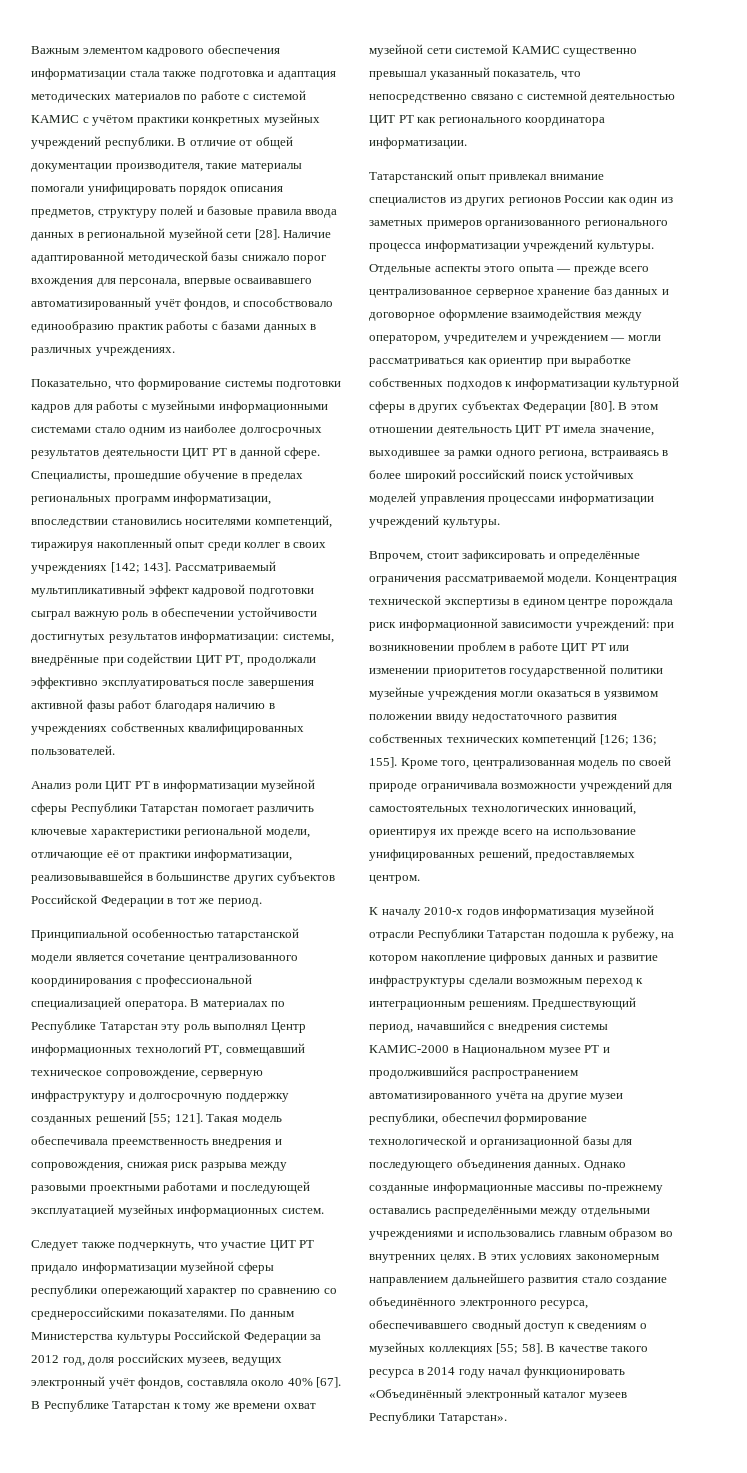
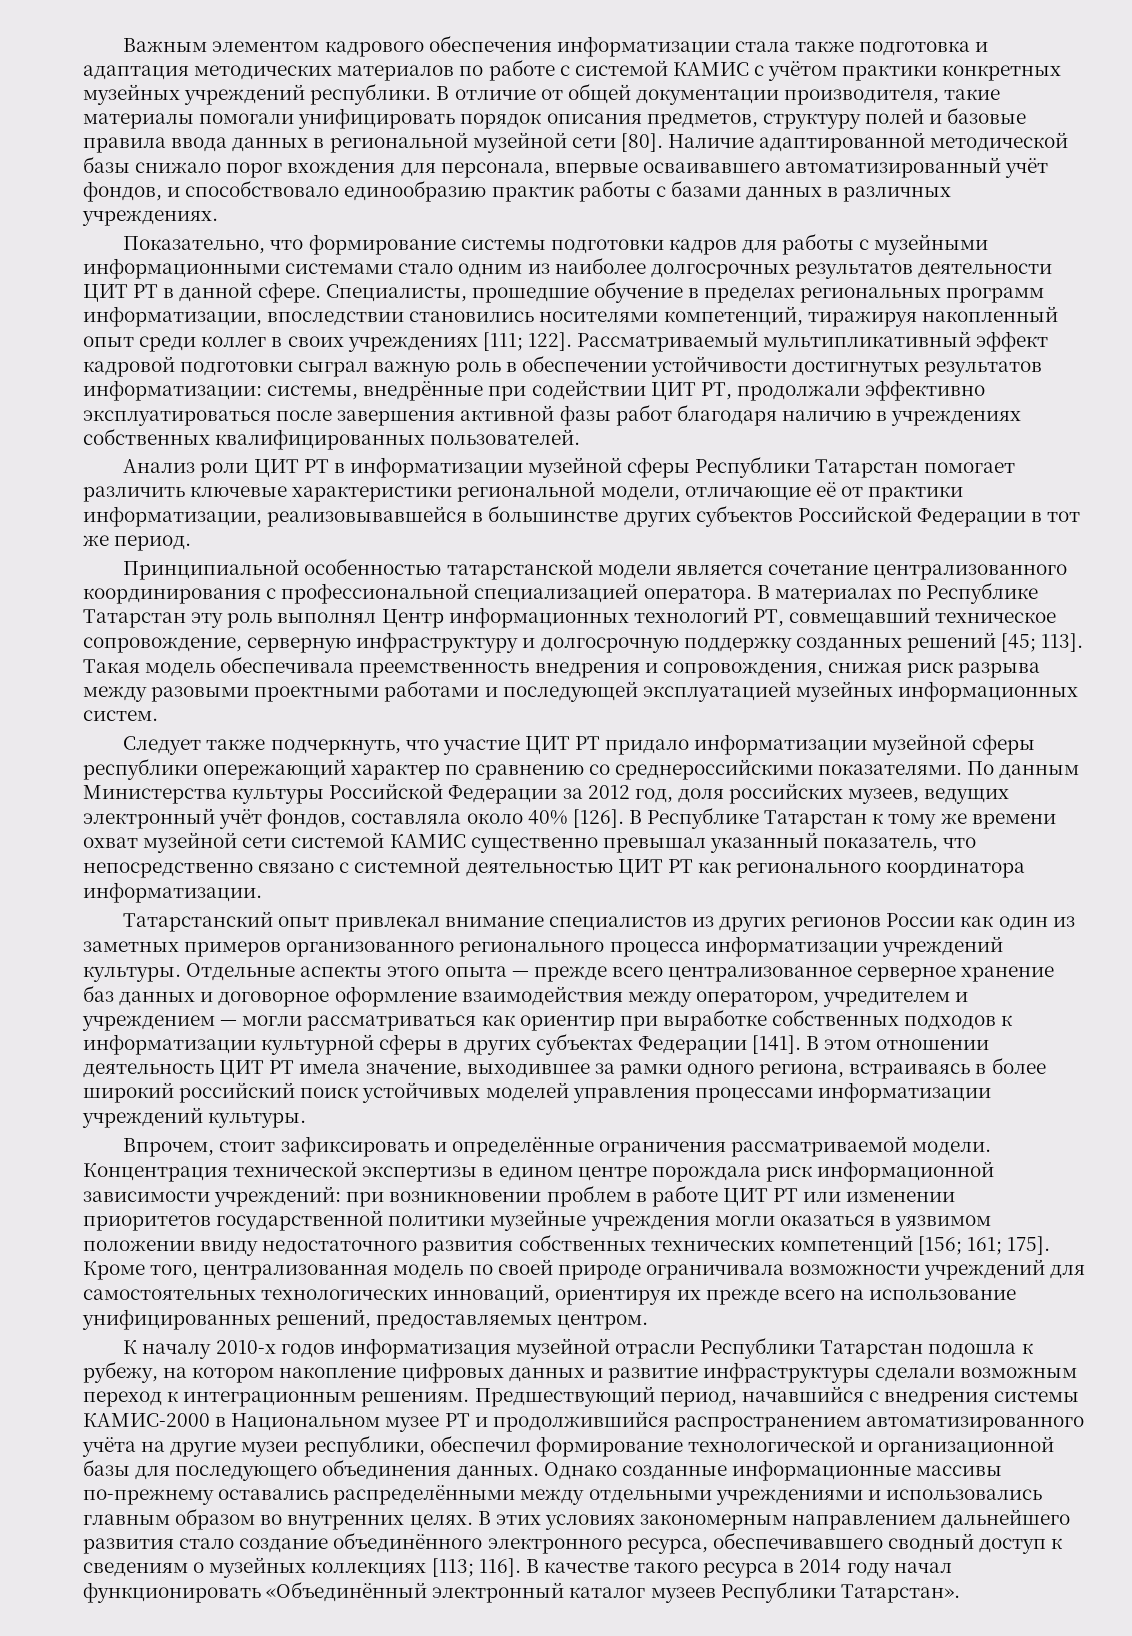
[254,229,280,240] [28]. -> [620,133,663,152] [80].
[110,562,172,573] [142; 143]. -> [482,332,572,351] [111; 122].
[149,1113,203,1124] [55; 121]. -> [1001,633,1084,652] [45; 113].
[316,1377,342,1388] [67]. -> [572,809,624,828] [126].
[589,401,615,412] [80]. -> [751,1035,801,1054] [141].
[599,734,658,745] [369,757,397,768] [126; 136; 155]. -> [917,1236,1051,1255] [156; 161; 175].
[496,1343,543,1354] [55; 58]. -> [431,1558,521,1577] [113; 116].

